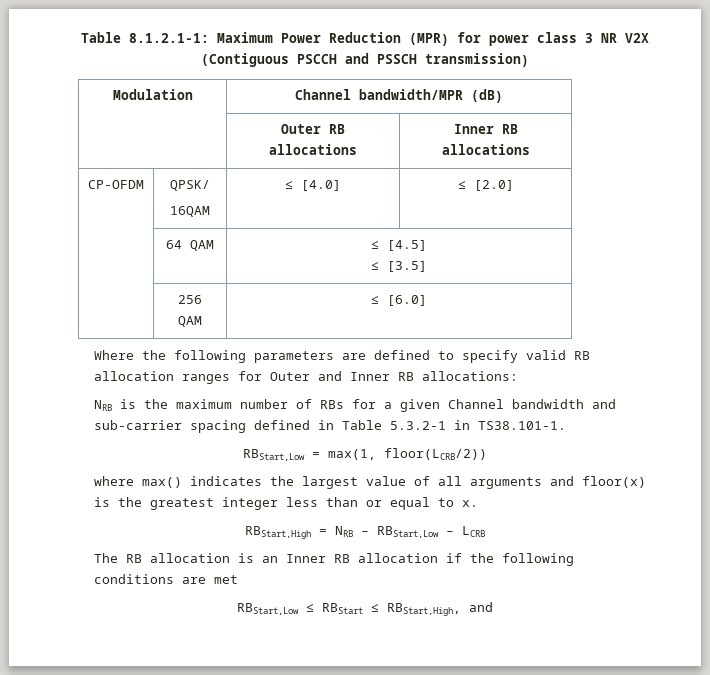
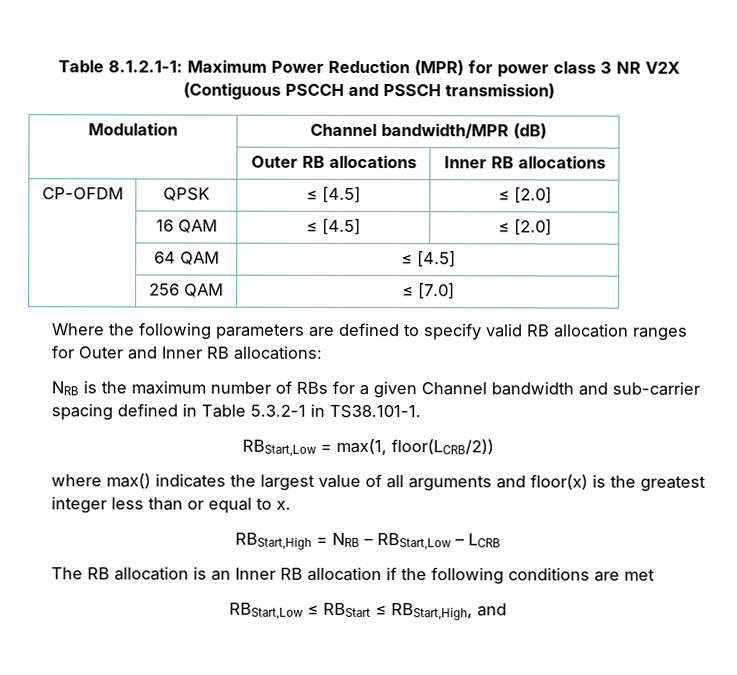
[170,180,210,191] [170,206,210,217] [285,180,341,191] QPSK/ // 16QAM | ≤ [4.0] -> [163,187,210,201] [306,186,361,203] [497,187,552,204] [155,219,218,233] [306,218,361,235] QPSK | ≤ [4.5] | ≤ [2.0] // | 16 QAM | ≤ [4.5]
[371,261,427,272] // ≤ [3.5] -> (456, 259) none
[387,295,427,306] [6.0] -> [417,283,455,300] [7.0]

